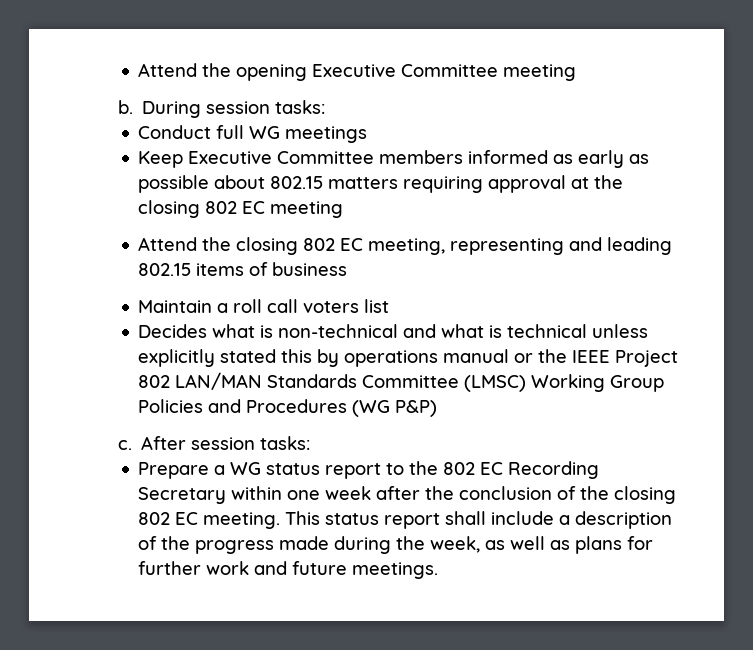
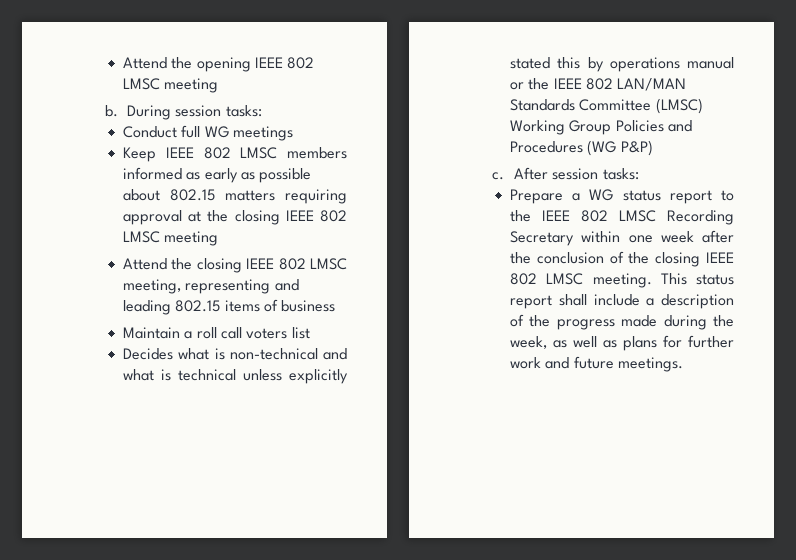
[312,64,499,77] Executive Committee -> [254,57,315,69] [123,78,161,90] IEEE 802 LMSC
[188,151,375,164] Executive Committee -> [165,147,278,159] IEEE 802 LMSC
[205,201,266,214] 802 EC -> [285,210,347,222] [123,231,161,243] IEEE 802 LMSC
[303,238,364,251] 802 EC -> [246,258,347,270] IEEE 802 LMSC
[615,350,679,367] Project -> (582, 83) none
[443,462,504,475] 802 EC -> [542,210,657,222] IEEE 802 LMSC
[138,512,199,525] 802 EC -> [706,252,734,263] [510,273,584,285] IEEE 802 LMSC

